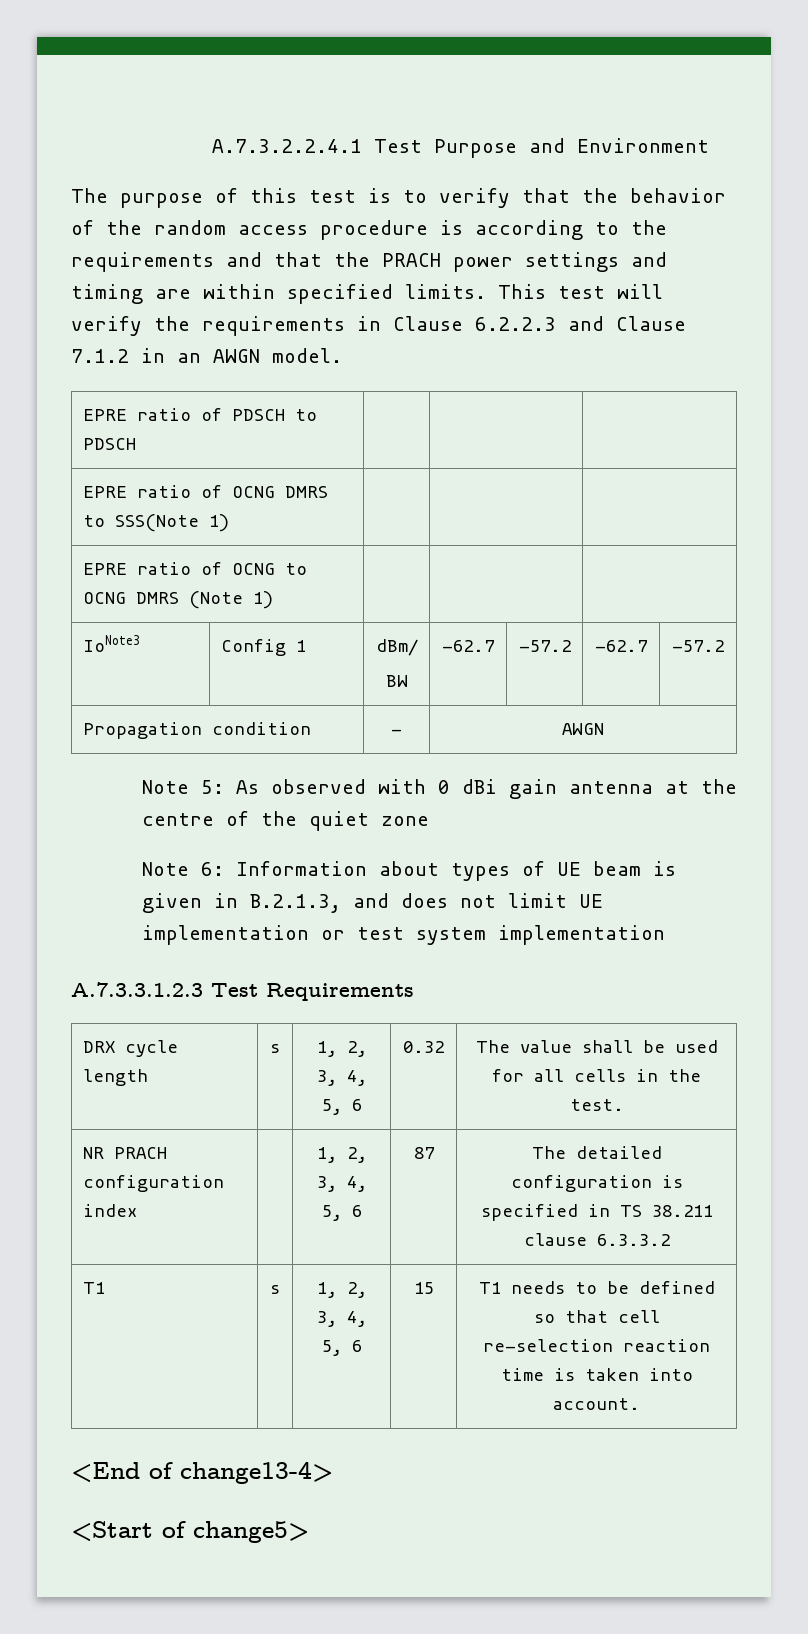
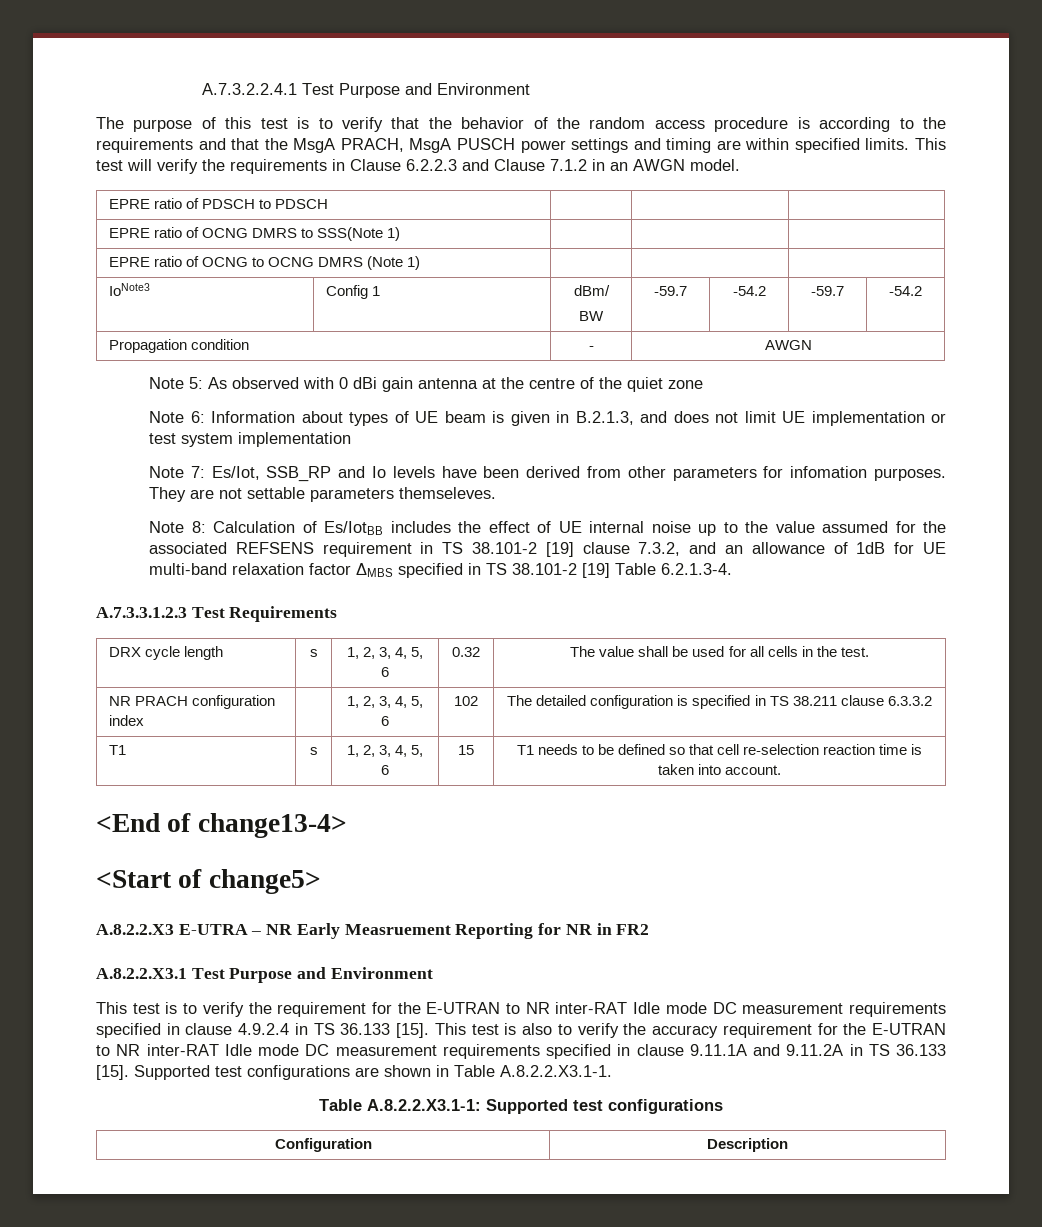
[382,253,441,267] PRACH -> [293,138,515,153] MsgA PRACH, MsgA PUSCH
[442,640,494,652] [518,640,571,652] [595,640,647,652] [672,640,724,652] -62.7 | -57.2 | -62.7 | -57.2 -> [654,286,687,296] [732,286,766,296] [811,286,844,296] [889,286,922,296] -59.7 | -54.2 | -59.7 | -54.2
(665, 935) none -> [149,466,947,482] [149,487,497,502] [149,521,946,536] [149,542,947,557] [149,563,733,578] // Note 7: Es/Iot, SSB_RP and Io levels have been derived from other parameters for infomation purposes. They are not settable parameters themseleves. // Note 8: Calculation of Es/IotBB includes the effect of UE internal noise up to the value assumed for the associated REFSENS requirement in TS 38.101-2 [19] clause 7.3.2, and an allowance of 1dB for UE multi-band relaxation factor ΔMBS specified in TS 38.101-2 [19] Table 6.2.1.3-4.
[413,1147,434,1159] 87 -> [454,696,478,706] 102
(309, 1532) none -> [96,923,650,939] [96,967,433,983] [96,1002,947,1017] [96,1023,946,1038] [96,1044,946,1059] [96,1065,612,1080] [319,1099,723,1114] [274,1138,372,1152] [707,1138,788,1152] // A.8.2.2.X3 E-UTRA – NR Early Measruement Reporting for NR in FR2 // A.8.2.2.X3.1 Test Purpose and Environment // This test is to verify the requirement for the E-UTRAN to NR inter-RAT Idle mode DC measurement requirements specified in clause 4.9.2.4 in TS 36.133 [15]. This test is also to verify the accuracy requirement for the E-UTRAN to NR inter-RAT Idle mode DC measurement requirements specified in clause 9.11.1A and 9.11.2A in TS 36.133 [15]. Supported test configurations are shown in Table A.8.2.2.X3.1-1. // Table A.8.2.2.X3.1-1: Supported test configurations // Configuration | Description

